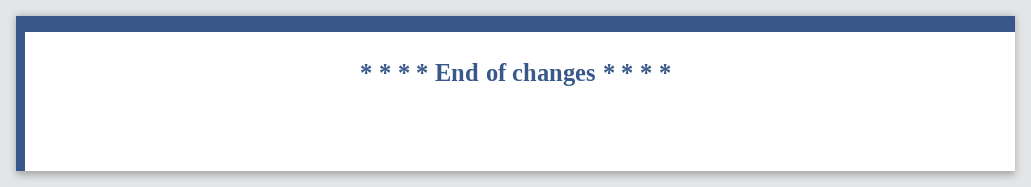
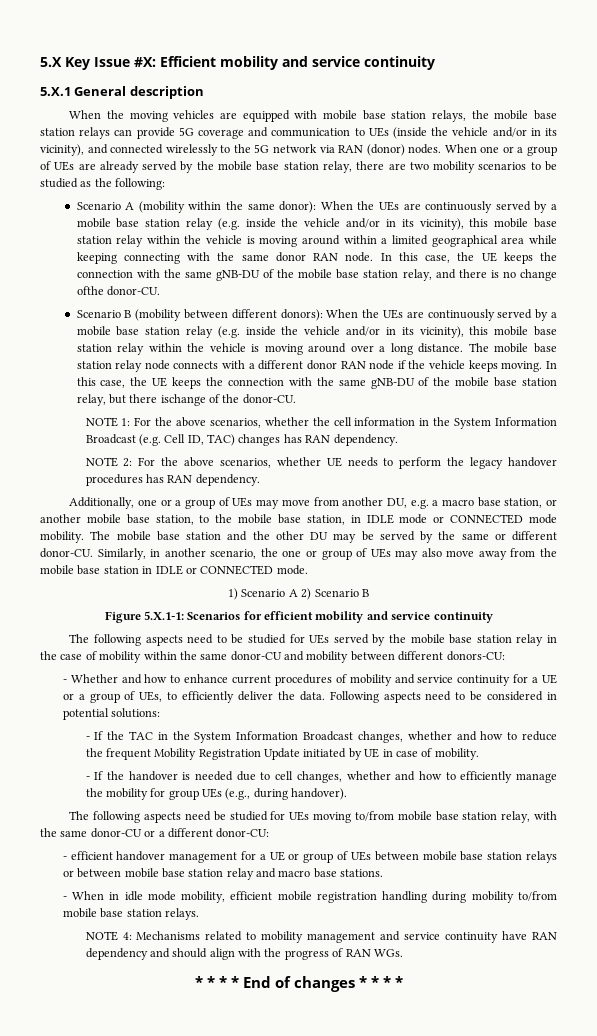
(360, 72) none -> [40,56,435,70] [40,86,204,99] [69,110,558,122] [40,127,557,139] [40,144,557,156] [40,161,558,173] [40,178,166,190] [76,201,558,213] [76,218,557,230] [76,235,557,247] [76,252,557,264] [76,269,557,281] [76,286,160,296] [76,309,557,321] [76,326,557,338] [76,343,557,355] [76,360,557,372] [76,377,557,389] [76,394,296,406] [85,417,557,429] [85,434,398,446] [85,457,557,469] [85,474,260,486] [69,497,558,509] [40,514,557,525] [40,531,557,543] [40,548,557,560] [40,565,308,575] [228,588,369,600] [104,611,493,623] [69,634,557,646] [40,651,505,663] [62,674,557,686] [62,691,557,703] [62,708,161,720] [85,731,557,743] [85,748,479,760] [85,771,557,783] [85,788,348,800] [69,811,557,823] [40,828,270,838] [62,851,558,863] [62,868,384,880] [62,891,558,903] [62,908,199,920] [85,931,558,943] [85,948,403,960] 5.X Key Issue #X: Efficient mobility and service continuity // 5.X.1 General description // When the moving vehicles are equipped with mobile base station relays, the mobile base station relays can provide 5G coverage and communication to UEs (inside the vehicle and/or in its vicinity), and connected wirelessly to the 5G network via RAN (donor) nodes. When one or a group of UEs are already served by the mobile base station relay, there are two mobility scenarios to be studied as the following: // Scenario A (mobility within the same donor): When the UEs are continuously served by a mobile base station relay (e.g. inside the vehicle and/or in its vicinity), this mobile base station relay within the vehicle is moving around within a limited geographical area while keeping connecting with the same donor RAN node. In this case, the UE keeps the connection with the same gNB-DU of the mobile base station relay, and there is no change ofthe donor-CU. // Scenario B (mobility between different donors): When the UEs are continuously served by a mobile base station relay (e.g. inside the vehicle and/or in its vicinity), this mobile base station relay within the vehicle is moving around over a long distance. The mobile base station relay node connects with a different donor RAN node if the vehicle keeps moving. In this case, the UE keeps the connection with the same gNB-DU of the mobile base station relay, but there ischange of the donor-CU. // NOTE 1: For the above scenarios, whether the cell information in the System Information Broadcast (e.g. Cell ID, TAC) changes has RAN dependency. // NOTE 2: For the above scenarios, whether UE needs to perform the legacy handover procedures has RAN dependency. // Additionally, one or a group of UEs may move from another DU, e.g. a macro base station, or another mobile base station, to the mobile base station, in IDLE mode or CONNECTED mode mobility. The mobile base station and the other DU may be served by the same or different donor-CU. Similarly, in another scenario, the one or group of UEs may also move away from the mobile base station in IDLE or CONNECTED mode. // 1) Scenario A 2) Scenario B // Figure 5.X.1-1: Scenarios for efficient mobility and service continuity // The following aspects need to be studied for UEs served by the mobile base station relay in the case of mobility within the same donor-CU and mobility between different donors-CU: // - Whether and how to enhance current procedures of mobility and service continuity for a UE or a group of UEs, to efficiently deliver the data. Following aspects need to be considered in potential solutions: // - If the TAC in the System Information Broadcast changes, whether and how to reduce the frequent Mobility Registration Update initiated by UE in case of mobility. // - If the handover is needed due to cell changes, whether and how to efficiently manage the mobility for group UEs (e.g., during handover). // The following aspects need be studied for UEs moving to/from mobile base station relay, with the same donor-CU or a different donor-CU: // - efficient handover management for a UE or group of UEs between mobile base station relays or between mobile base station relay and macro base stations. // - When in idle mode mobility, efficient mobile registration handling during mobility to/from mobile base station relays. // NOTE 4: Mechanisms related to mobility management and service continuity have RAN dependency and should align with the progress of RAN WGs. //

